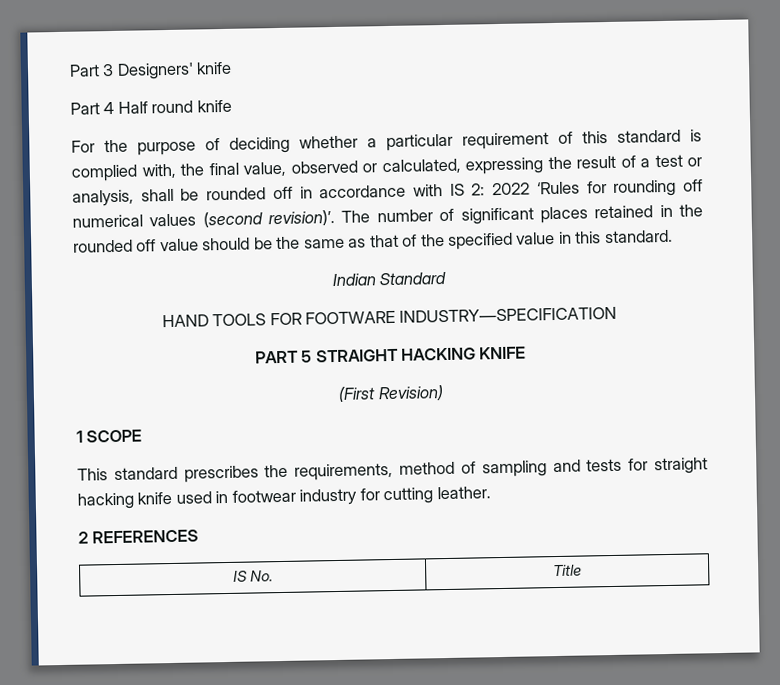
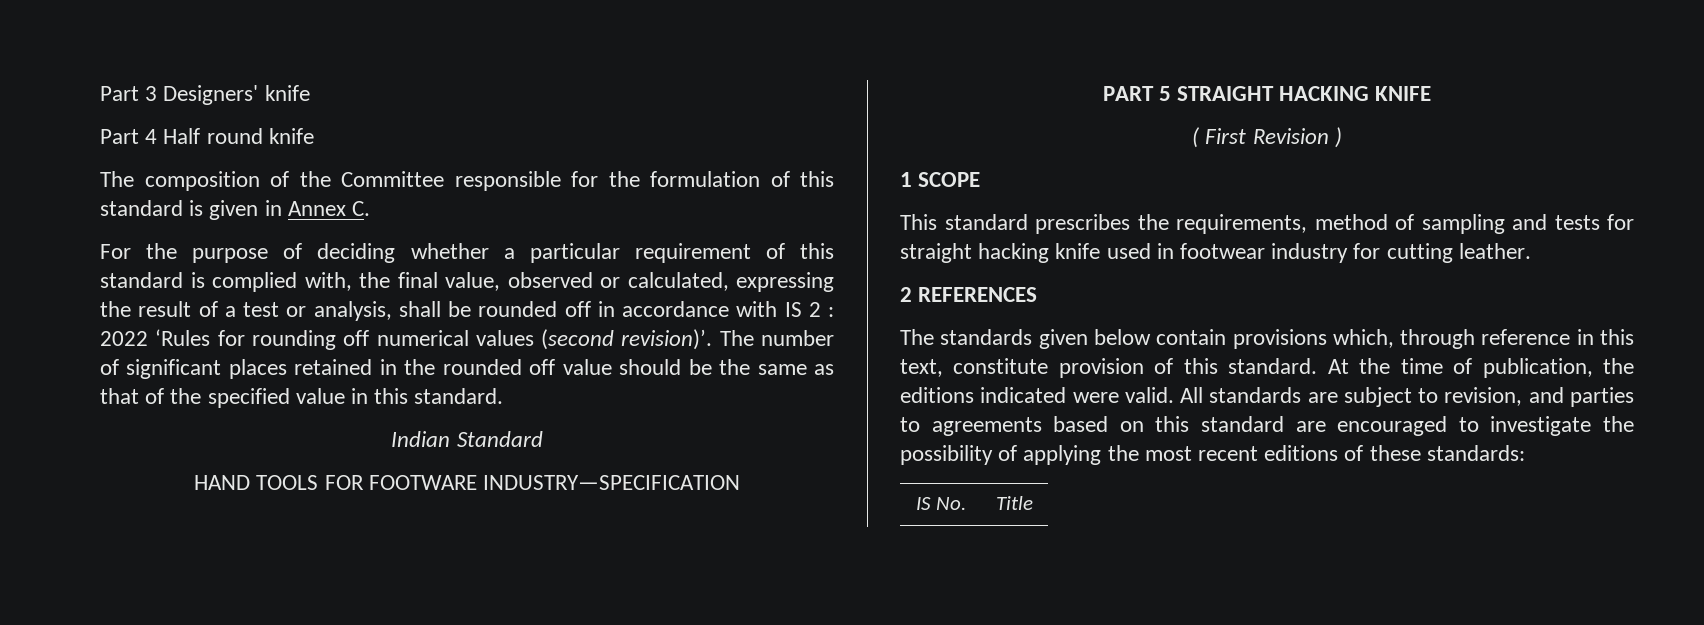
(232, 106) none -> [100,171,834,191] [100,200,371,220] // The composition of the Committee responsible for the formulation of this standard is given in Annex C.
[471,183,486,196] 2: -> [808,302,834,317] 2 :
[338,385,444,402] (First Revision) -> [1192,127,1342,148] ( First Revision )
(200, 536) none -> [900,329,1634,349] [900,358,1634,378] [900,387,1634,407] [900,416,1634,436] [900,445,1525,465] // The standards given below contain provisions which, through reference in this text, constitute provision of this standard. At the time of publication, the editions indicated were valid. All standards are subject to revision, and parties to agreements based on this standard are encouraged to investigate the possibility of applying the most recent editions of these standards:

